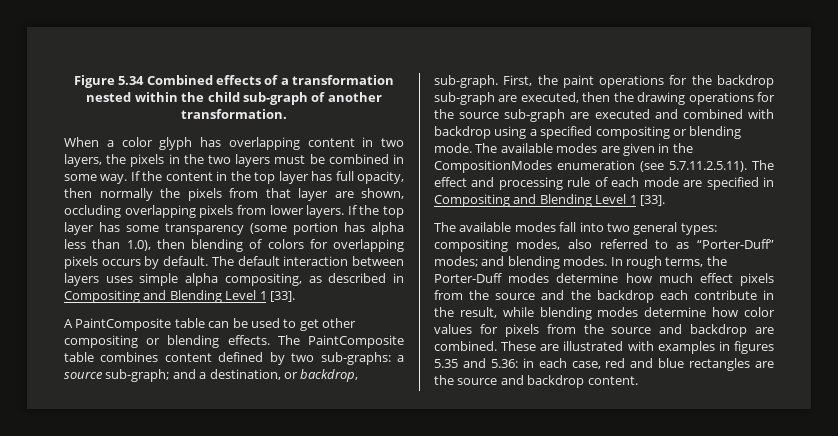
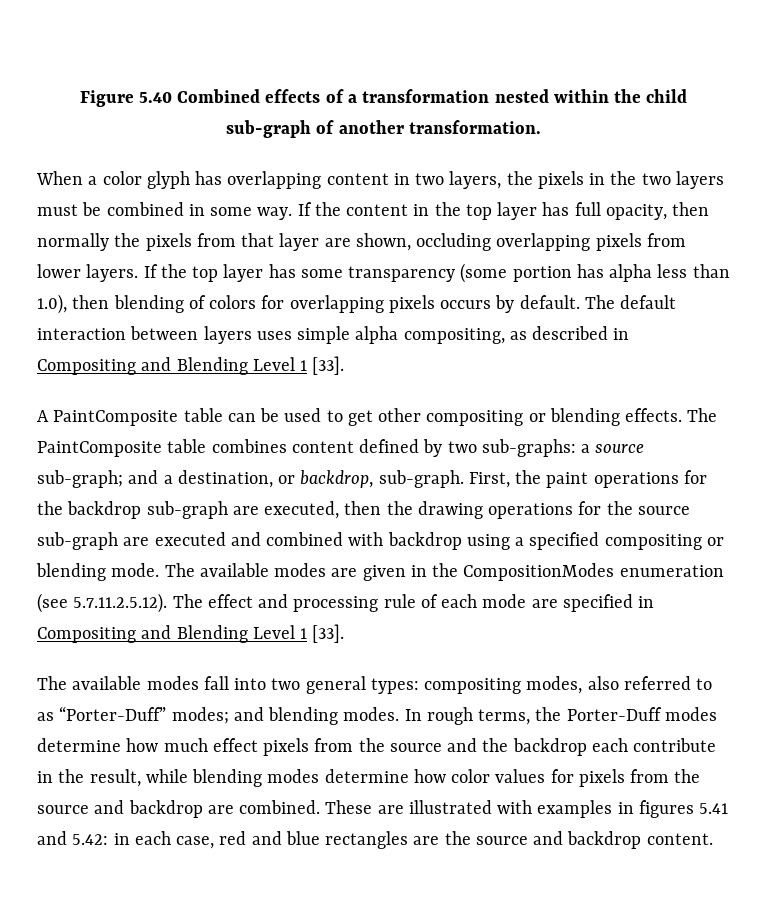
[118,76,145,85] 5.34 -> [138,92,172,103] 5.40
[669,161,747,172] 5.7.11.2.5.11). -> [73,593,168,613] 5.7.11.2.5.12).
[434,358,518,368] 5.35 and 5.36: -> [699,803,729,814] [37,831,109,845] 5.41 and 5.42:

